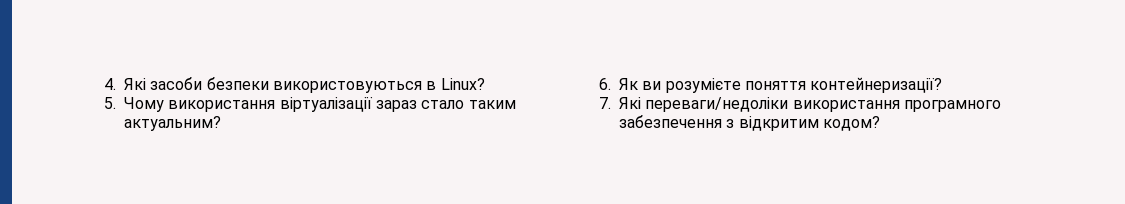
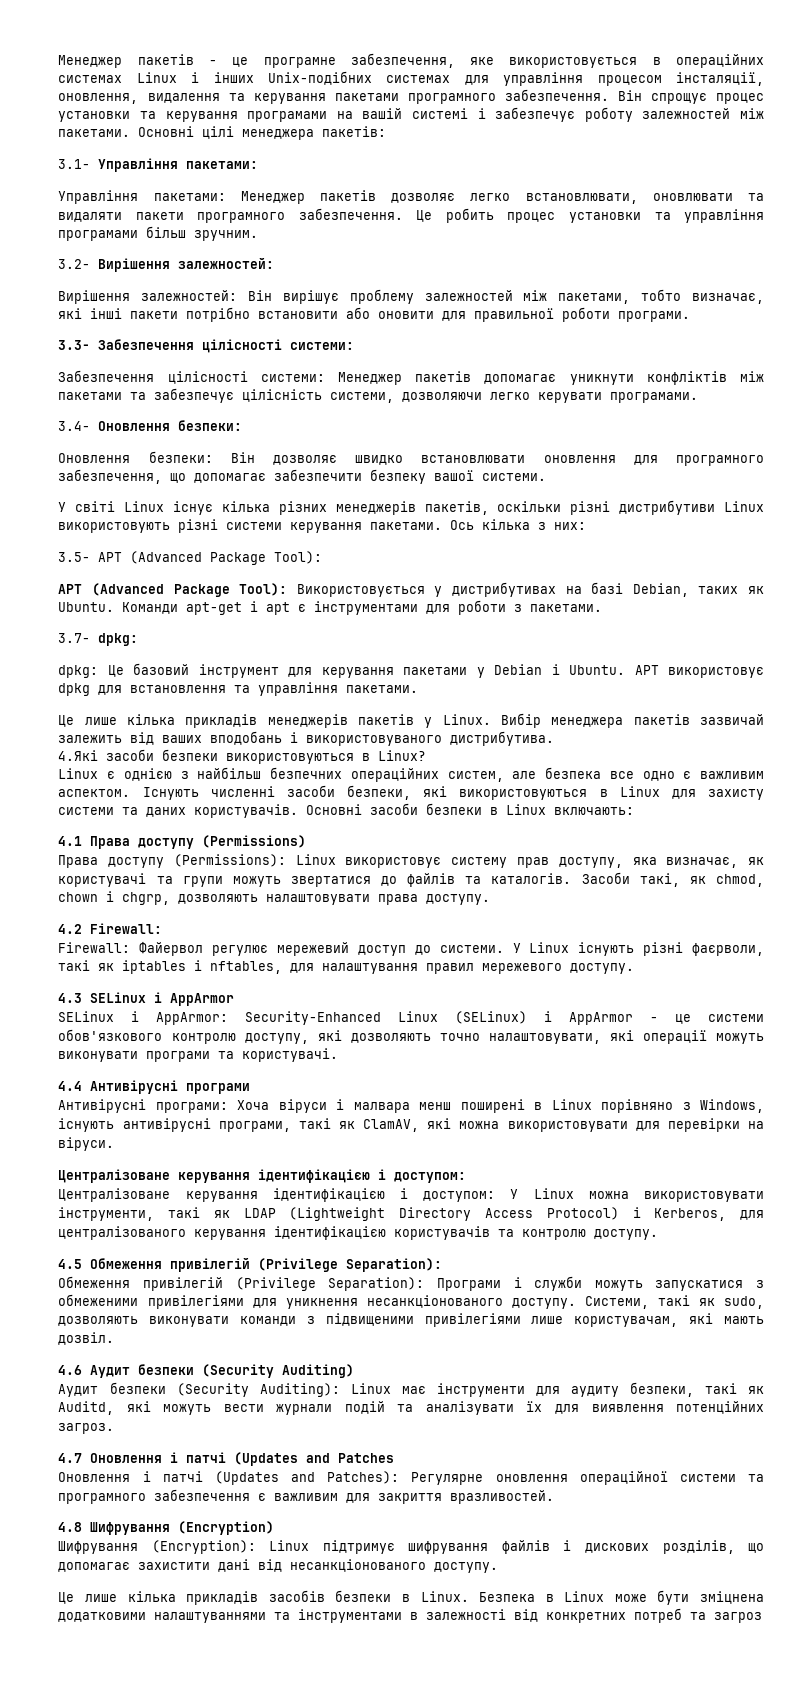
[104,78,147,90] 4. Які -> [58,53,764,68] [58,71,765,86] [58,89,764,104] [58,107,764,122] [58,126,387,140] [58,158,259,172] [58,190,764,204] [58,208,764,223] [58,226,259,241] [58,258,275,272] [58,289,764,304] [58,307,691,322] [58,339,355,353] [58,370,764,385] [58,388,699,403] [58,420,243,431] [58,451,764,466] [58,469,547,484] [58,500,764,515] [58,519,587,533] [58,551,323,565] [58,582,764,597] [58,600,603,615] [58,633,139,646] [58,663,764,678] [58,682,419,696] [58,713,764,728] [58,731,555,746] [58,750,99,761] Менеджер пакетів - це програмне забезпечення, яке використовується в операційних системах Linux і інших Unix-подібних системах для управління процесом інсталяції, оновлення, видалення та керування пакетами програмного забезпечення. Він спрощує процес установки та керування програмами на вашій системі і забезпечує роботу залежностей між пакетами. Основні цілі менеджера пакетів: // 3.1- Управління пакетами: // Управління пакетами: Менеджер пакетів дозволяє легко встановлювати, оновлювати та видаляти пакети програмного забезпечення. Це робить процес установки та управління програмами більш зручним. // 3.2- Вирішення залежностей: // Вирішення залежностей: Він вирішує проблему залежностей між пакетами, тобто визначає, які інші пакети потрібно встановити або оновити для правильної роботи програми. // 3.3- Забезпечення цілісності системи: // Забезпечення цілісності системи: Менеджер пакетів допомагає уникнути конфліктів між пакетами та забезпечує цілісність системи, дозволяючи легко керувати програмами. // 3.4- Оновлення безпеки: // Оновлення безпеки: Він дозволяє швидко встановлювати оновлення для програмного забезпечення, що допомагає забезпечити безпеку вашої системи. // У світі Linux існує кілька різних менеджерів пакетів, оскільки різні дистрибутиви Linux використовують різні системи керування пакетами. Ось кілька з них: // 3.5- APT (Advanced Package Tool): // APT (Advanced Package Tool): Використовується у дистрибутивах на базі Debian, таких як Ubuntu. Команди apt-get і apt є інструментами для роботи з пакетами. // 3.7- dpkg: // dpkg: Це базовий інструмент для керування пакетами у Debian і Ubuntu. APT використовує dpkg для встановлення та управління пакетами. // Це лише кілька прикладів менеджерів пакетів у Linux. Вибір менеджера пакетів зазвичай залежить від ваших вподобань і використовуваного дистрибутива. // 4.Які
[104,97,516,112] [124,116,222,131] [599,77,943,93] [599,97,1002,112] [619,115,881,131] 5. Чому використання віртуалізації зараз стало таким актуальним? // 6. Як ви розумієте поняття контейнеризації? // 7. Які переваги/недоліки використання програмного забезпечення з відкритим кодом? -> [58,767,765,782] [58,785,765,800] [58,803,635,818] [58,835,307,849] [58,854,764,868] [58,872,764,887] [58,891,491,905] [58,923,163,934] [58,941,764,956] [58,960,635,974] [58,992,235,1006] [58,1011,764,1025] [58,1029,764,1044] [58,1048,339,1062] [58,1080,251,1094] [58,1099,764,1113] [58,1118,764,1132] [58,1137,115,1151] [58,1169,467,1183] [58,1188,764,1202] [58,1207,764,1221] [58,1226,659,1240] [58,1258,443,1272] [58,1276,764,1291] [58,1294,764,1309] [58,1313,764,1327] [58,1332,115,1345] [58,1364,355,1378] [58,1382,764,1397] [58,1401,764,1415] [58,1423,115,1434] [58,1452,395,1466] [58,1471,764,1485] [58,1489,555,1504] [58,1521,275,1535] [58,1540,764,1554] [58,1559,499,1573] [58,1590,764,1605] [58,1608,763,1623] Linux є однією з найбільш безпечних операційних систем, але безпека все одно є важливим аспектом. Існують численні засоби безпеки, які використовуються в Linux для захисту системи та даних користувачів. Основні засоби безпеки в Linux включають: // 4.1 Права доступу (Permissions) // Права доступу (Permissions): Linux використовує систему прав доступу, яка визначає, як користувачі та групи можуть звертатися до файлів та каталогів. Засоби такі, як chmod, chown і chgrp, дозволяють налаштовувати права доступу. // 4.2 Firewall: // Firewall: Файервол регулює мережевий доступ до системи. У Linux існують різні фаєрволи, такі як iptables і nftables, для налаштування правил мережевого доступу. // 4.3 SELinux і AppArmor // SELinux і AppArmor: Security-Enhanced Linux (SELinux) і AppArmor - це системи обов'язкового контролю доступу, які дозволяють точно налаштовувати, які операції можуть виконувати програми та користувачі. // 4.4 Антивірусні програми // Антивірусні програми: Хоча віруси і малвара менш поширені в Linux порівняно з Windows, існують антивірусні програми, такі як ClamAV, які можна використовувати для перевірки на віруси. // Централізоване керування ідентифікацією і доступом: // Централізоване керування ідентифікацією і доступом: У Linux можна використовувати інструменти, такі як LDAP (Lightweight Directory Access Protocol) і Kerberos, для централізованого керування ідентифікацією користувачів та контролю доступу. // 4.5 Обмеження привілегій (Privilege Separation): // Обмеження привілегій (Privilege Separation): Програми і служби можуть запускатися з обмеженими привілегіями для уникнення несанкціонованого доступу. Системи, такі як sudo, дозволяють виконувати команди з підвищеними привілегіями лише користувачам, які мають дозвіл. // 4.6 Аудит безпеки (Security Auditing) // Аудит безпеки (Security Auditing): Linux має інструменти для аудиту безпеки, такі як Auditd, які можуть вести журнали подій та аналізувати їх для виявлення потенційних загроз. // 4.7 Оновлення і патчі (Updates and Patches // Оновлення і патчі (Updates and Patches): Регулярне оновлення операційної системи та програмного забезпечення є важливим для закриття вразливостей. // 4.8 Шифрування (Encryption) // Шифрування (Encryption): Linux підтримує шифрування файлів і дискових розділів, що допомагає захистити дані від несанкціонованого доступу. // Це лише кілька прикладів засобів безпеки в Linux. Безпека в Linux може бути зміцнена додатковими налаштуваннями та інструментами в залежності від конкретних потреб та загроз

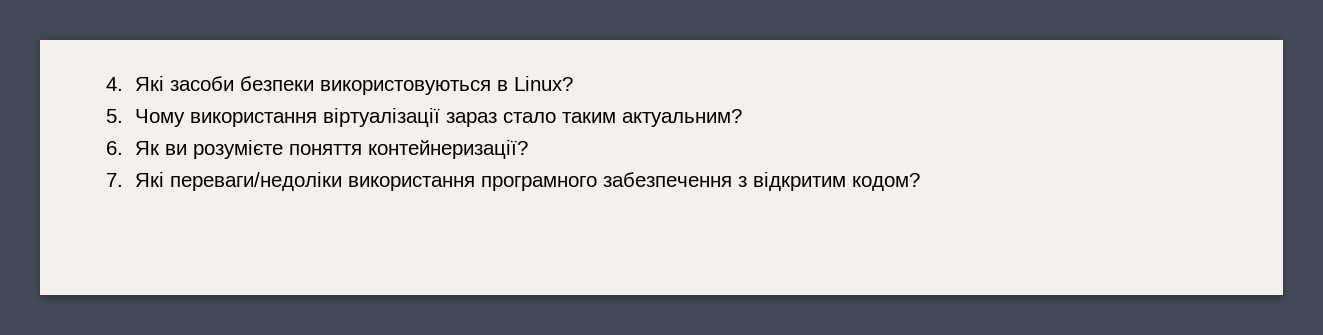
[58,53,764,68] [58,71,765,86] [58,89,764,104] [58,107,764,122] [58,126,387,140] [58,158,259,172] [58,190,764,204] [58,208,764,223] [58,226,259,241] [58,258,275,272] [58,289,764,304] [58,307,691,322] [58,339,355,353] [58,370,764,385] [58,388,699,403] [58,420,243,431] [58,451,764,466] [58,469,547,484] [58,500,764,515] [58,519,587,533] [58,551,323,565] [58,582,764,597] [58,600,603,615] [58,633,139,646] [58,663,764,678] [58,682,419,696] [58,713,764,728] [58,731,555,746] [58,750,99,761] Менеджер пакетів - це програмне забезпечення, яке використовується в операційних системах Linux і інших Unix-подібних системах для управління процесом інсталяції, оновлення, видалення та керування пакетами програмного забезпечення. Він спрощує процес установки та керування програмами на вашій системі і забезпечує роботу залежностей між пакетами. Основні цілі менеджера пакетів: // 3.1- Управління пакетами: // Управління пакетами: Менеджер пакетів дозволяє легко встановлювати, оновлювати та видаляти пакети програмного забезпечення. Це робить процес установки та управління програмами більш зручним. // 3.2- Вирішення залежностей: // Вирішення залежностей: Він вирішує проблему залежностей між пакетами, тобто визначає, які інші пакети потрібно встановити або оновити для правильної роботи програми. // 3.3- Забезпечення цілісності системи: // Забезпечення цілісності системи: Менеджер пакетів допомагає уникнути конфліктів між пакетами та забезпечує цілісність системи, дозволяючи легко керувати програмами. // 3.4- Оновлення безпеки: // Оновлення безпеки: Він дозволяє швидко встановлювати оновлення для програмного забезпечення, що допомагає забезпечити безпеку вашої системи. // У світі Linux існує кілька різних менеджерів пакетів, оскільки різні дистрибутиви Linux використовують різні системи керування пакетами. Ось кілька з них: // 3.5- APT (Advanced Package Tool): // APT (Advanced Package Tool): Використовується у дистрибутивах на базі Debian, таких як Ubuntu. Команди apt-get і apt є інструментами для роботи з пакетами. // 3.7- dpkg: // dpkg: Це базовий інструмент для керування пакетами у Debian і Ubuntu. APT використовує dpkg для встановлення та управління пакетами. // Це лише кілька прикладів менеджерів пакетів у Linux. Вибір менеджера пакетів зазвичай залежить від ваших вподобань і використовуваного дистрибутива. // 4.Які -> [106,76,165,91] 4. Які
[58,767,765,782] [58,785,765,800] [58,803,635,818] [58,835,307,849] [58,854,764,868] [58,872,764,887] [58,891,491,905] [58,923,163,934] [58,941,764,956] [58,960,635,974] [58,992,235,1006] [58,1011,764,1025] [58,1029,764,1044] [58,1048,339,1062] [58,1080,251,1094] [58,1099,764,1113] [58,1118,764,1132] [58,1137,115,1151] [58,1169,467,1183] [58,1188,764,1202] [58,1207,764,1221] [58,1226,659,1240] [58,1258,443,1272] [58,1276,764,1291] [58,1294,764,1309] [58,1313,764,1327] [58,1332,115,1345] [58,1364,355,1378] [58,1382,764,1397] [58,1401,764,1415] [58,1423,115,1434] [58,1452,395,1466] [58,1471,764,1485] [58,1489,555,1504] [58,1521,275,1535] [58,1540,764,1554] [58,1559,499,1573] [58,1590,764,1605] [58,1608,763,1623] Linux є однією з найбільш безпечних операційних систем, але безпека все одно є важливим аспектом. Існують численні засоби безпеки, які використовуються в Linux для захисту системи та даних користувачів. Основні засоби безпеки в Linux включають: // 4.1 Права доступу (Permissions) // Права доступу (Permissions): Linux використовує систему прав доступу, яка визначає, як користувачі та групи можуть звертатися до файлів та каталогів. Засоби такі, як chmod, chown і chgrp, дозволяють налаштовувати права доступу. // 4.2 Firewall: // Firewall: Файервол регулює мережевий доступ до системи. У Linux існують різні фаєрволи, такі як iptables і nftables, для налаштування правил мережевого доступу. // 4.3 SELinux і AppArmor // SELinux і AppArmor: Security-Enhanced Linux (SELinux) і AppArmor - це системи обов'язкового контролю доступу, які дозволяють точно налаштовувати, які операції можуть виконувати програми та користувачі. // 4.4 Антивірусні програми // Антивірусні програми: Хоча віруси і малвара менш поширені в Linux порівняно з Windows, існують антивірусні програми, такі як ClamAV, які можна використовувати для перевірки на віруси. // Централізоване керування ідентифікацією і доступом: // Централізоване керування ідентифікацією і доступом: У Linux можна використовувати інструменти, такі як LDAP (Lightweight Directory Access Protocol) і Kerberos, для централізованого керування ідентифікацією користувачів та контролю доступу. // 4.5 Обмеження привілегій (Privilege Separation): // Обмеження привілегій (Privilege Separation): Програми і служби можуть запускатися з обмеженими привілегіями для уникнення несанкціонованого доступу. Системи, такі як sudo, дозволяють виконувати команди з підвищеними привілегіями лише користувачам, які мають дозвіл. // 4.6 Аудит безпеки (Security Auditing) // Аудит безпеки (Security Auditing): Linux має інструменти для аудиту безпеки, такі як Auditd, які можуть вести журнали подій та аналізувати їх для виявлення потенційних загроз. // 4.7 Оновлення і патчі (Updates and Patches // Оновлення і патчі (Updates and Patches): Регулярне оновлення операційної системи та програмного забезпечення є важливим для закриття вразливостей. // 4.8 Шифрування (Encryption) // Шифрування (Encryption): Linux підтримує шифрування файлів і дискових розділів, що допомагає захистити дані від несанкціонованого доступу. // Це лише кілька прикладів засобів безпеки в Linux. Безпека в Linux може бути зміцнена додатковими налаштуваннями та інструментами в залежності від конкретних потреб та загроз -> [106,108,743,127] [106,140,529,159] [106,172,921,191] 5. Чому використання віртуалізації зараз стало таким актуальним? // 6. Як ви розумієте поняття контейнеризації? // 7. Які переваги/недоліки використання програмного забезпечення з відкритим кодом?

